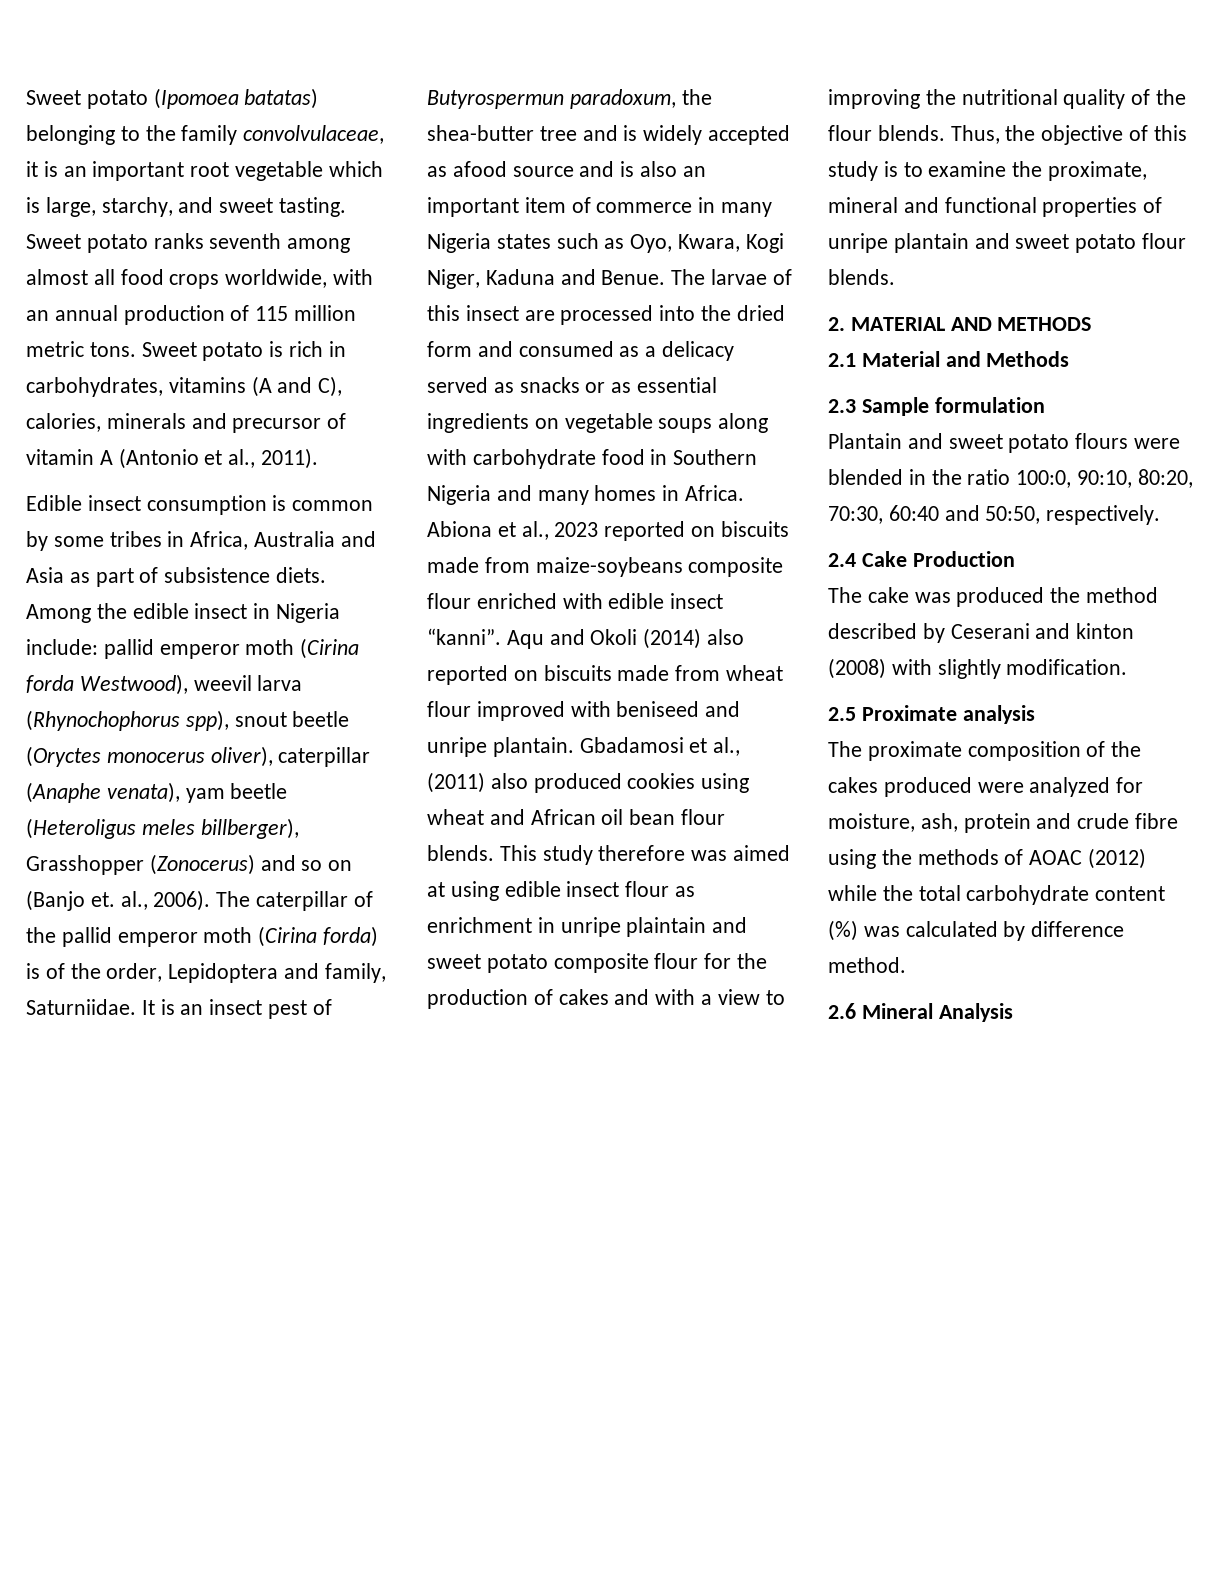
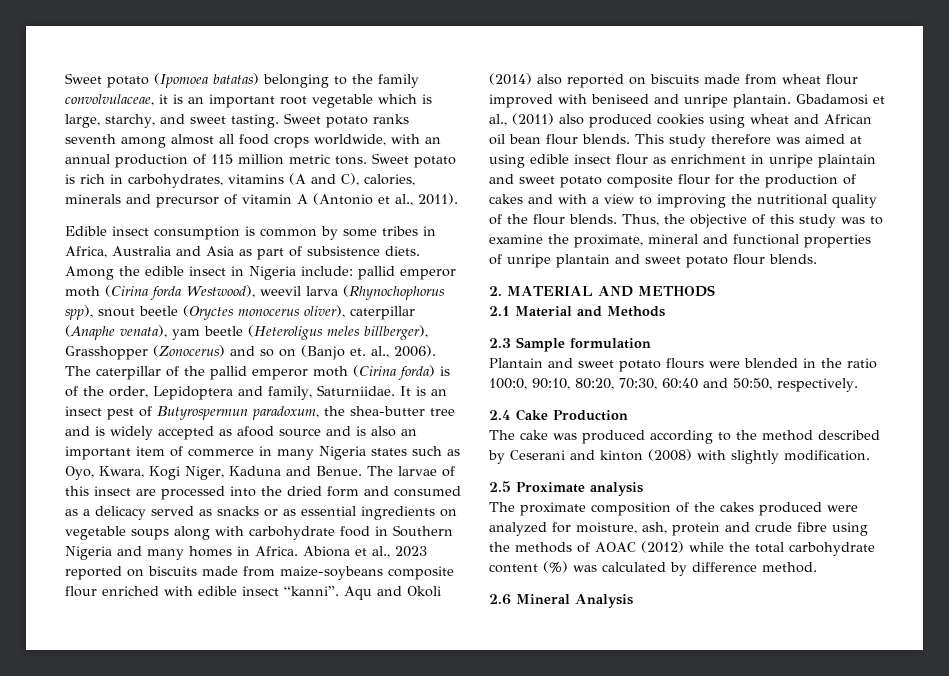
[883,161,898,177] is -> [841,217,865,224] was
(1045, 597) none -> [650,430,731,444] according to

